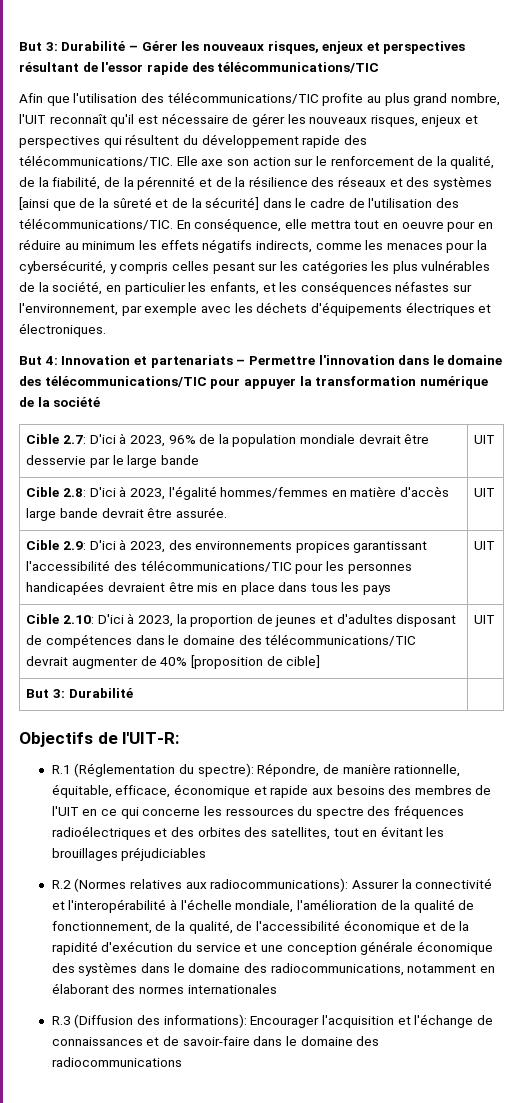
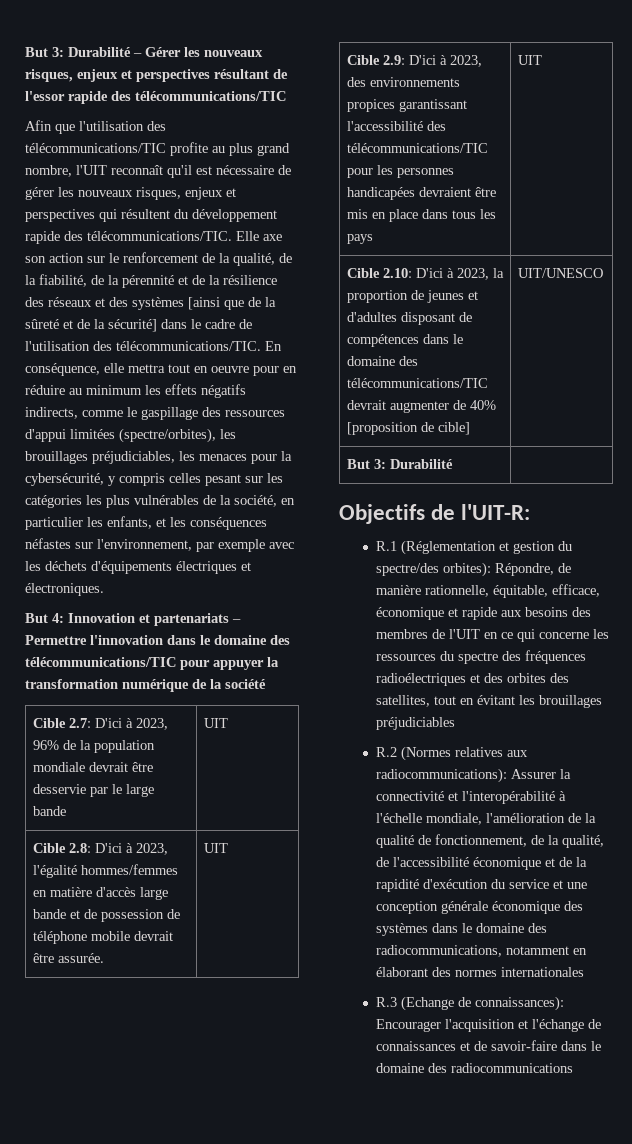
(362, 246) none -> [127,407,285,420] [25,428,236,443] [25,451,175,464] le gaspillage des ressources d'appui limitées (spectre/orbites), les brouillages préjudiciables,
(98, 513) none -> [69,909,180,922] [32,931,130,944] et de possession de téléphone mobile
[474,615,496,624] UIT -> [517,268,603,278] UIT/UNESCO
[178,763,254,777] du spectre): -> [498,541,572,554] [375,562,491,577] et gestion du spectre/des orbites):
[74,1014,247,1028] (Diffusion des informations): -> [400,996,564,1011] (Echange de connaissances):

